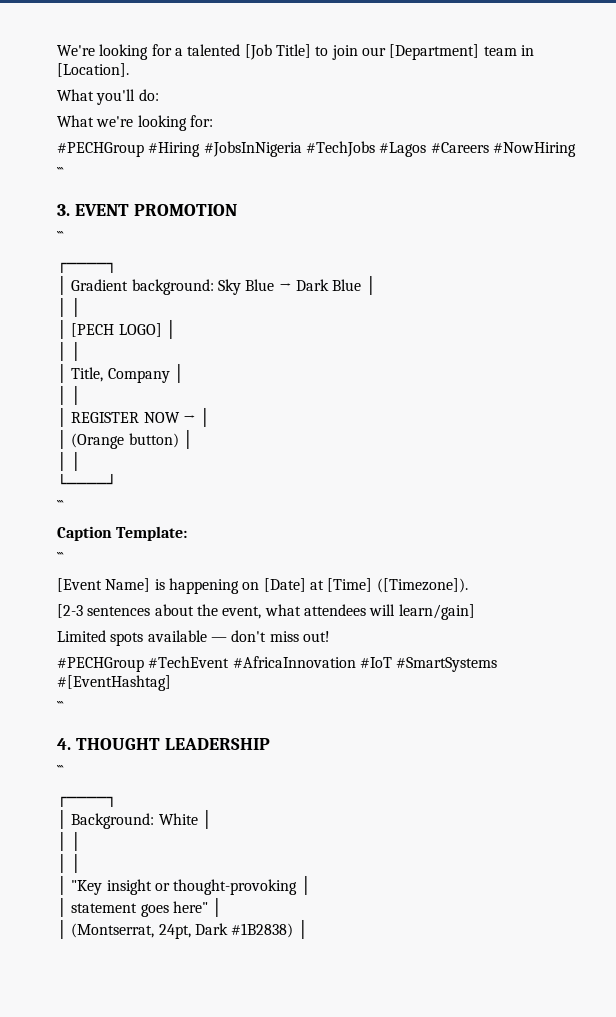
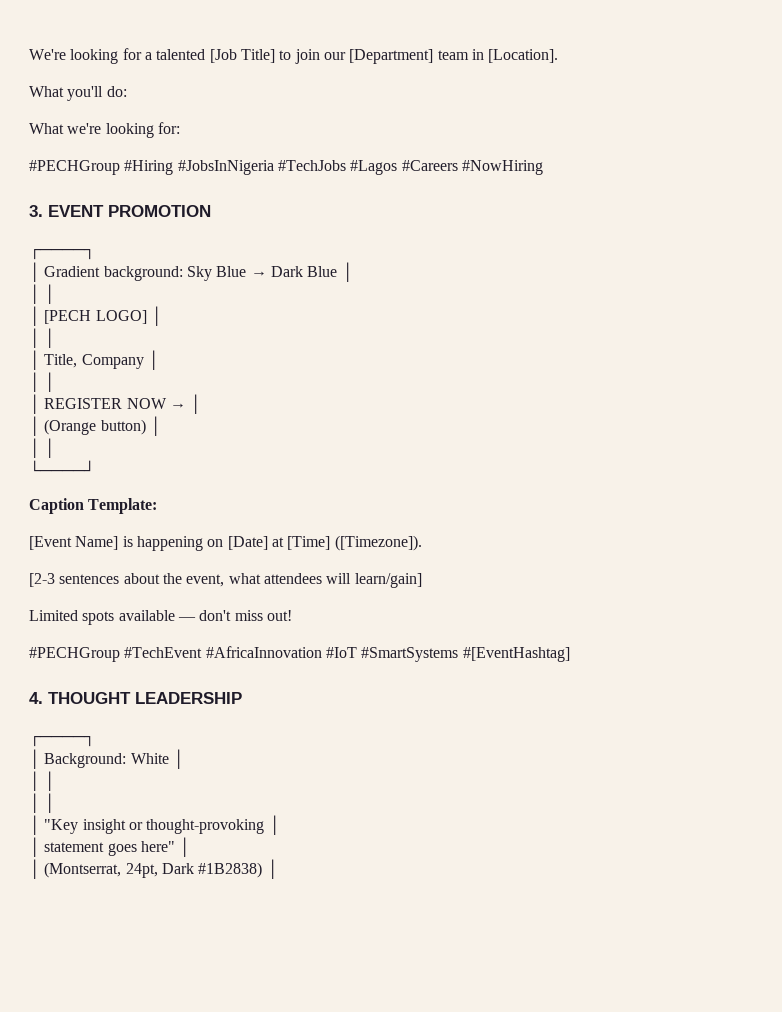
[57,167,64,179] // ``` -> (543, 167) none
[57,231,64,243] // ``` -> (211, 211) none
[57,500,64,512] // ``` -> (95, 467) none
[57,552,64,564] // ``` -> (158, 506) none
[57,701,64,713] // ``` -> (570, 654) none
[57,765,64,777] // ``` -> (242, 698) none

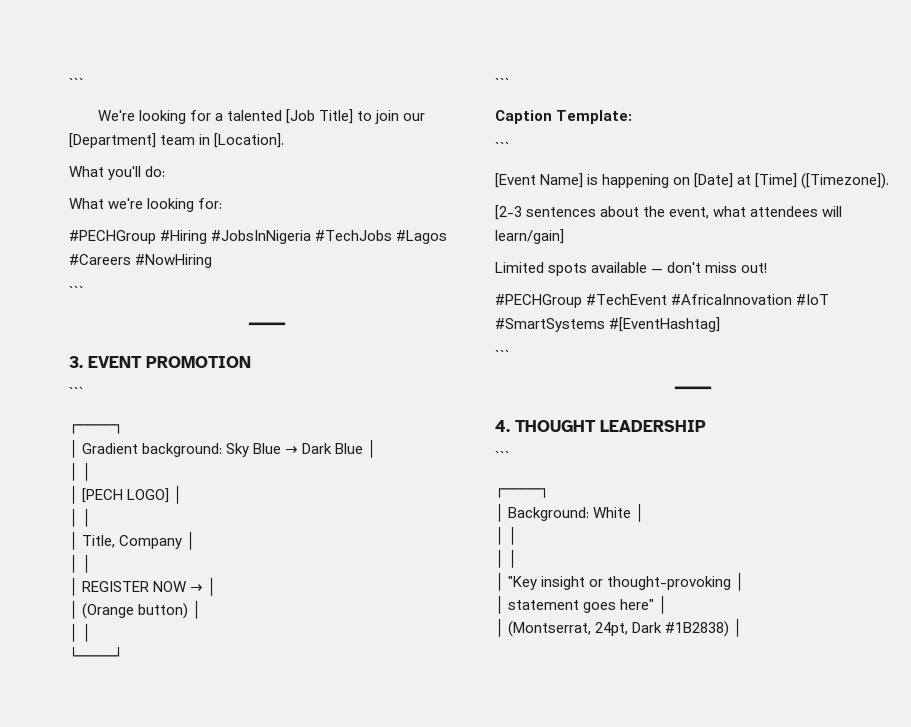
(29, 54) none -> [69,78,84,89] ``` //
(543, 167) none -> [69,286,84,297] [247,322,286,329] // ``` // ━━━━
(211, 211) none -> [69,387,84,398] // ```
(95, 467) none -> [495,78,510,89] // ```
(158, 506) none -> [495,142,510,153] // ```
(570, 654) none -> [495,350,510,361] [673,386,712,393] // ``` // ━━━━
(242, 698) none -> [495,451,510,462] // ```

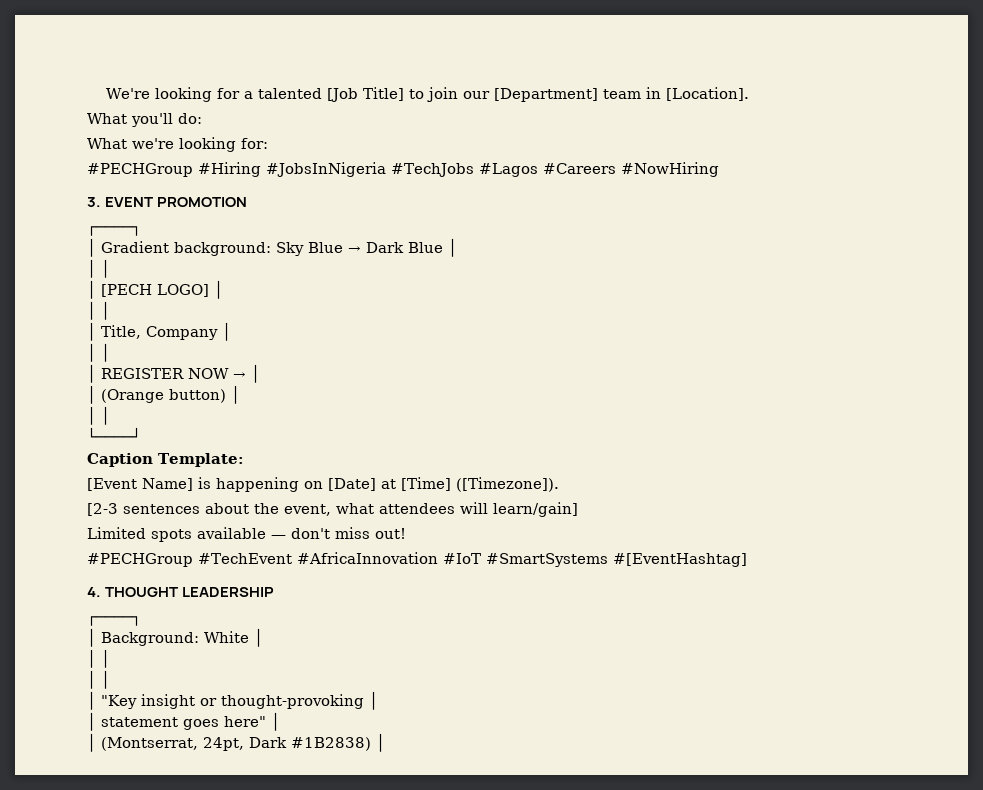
[69,78,84,89] ``` // -> (106, 93) none
[69,286,84,297] [247,322,286,329] // ``` // ━━━━ -> (719, 169) none
[69,387,84,398] // ``` -> (248, 202) none
[495,78,510,89] // ``` -> (141, 434) none
[495,142,510,153] // ``` -> (244, 460) none
[495,350,510,361] [673,386,712,393] // ``` // ━━━━ -> (747, 560) none
[495,451,510,462] // ``` -> (275, 592) none

